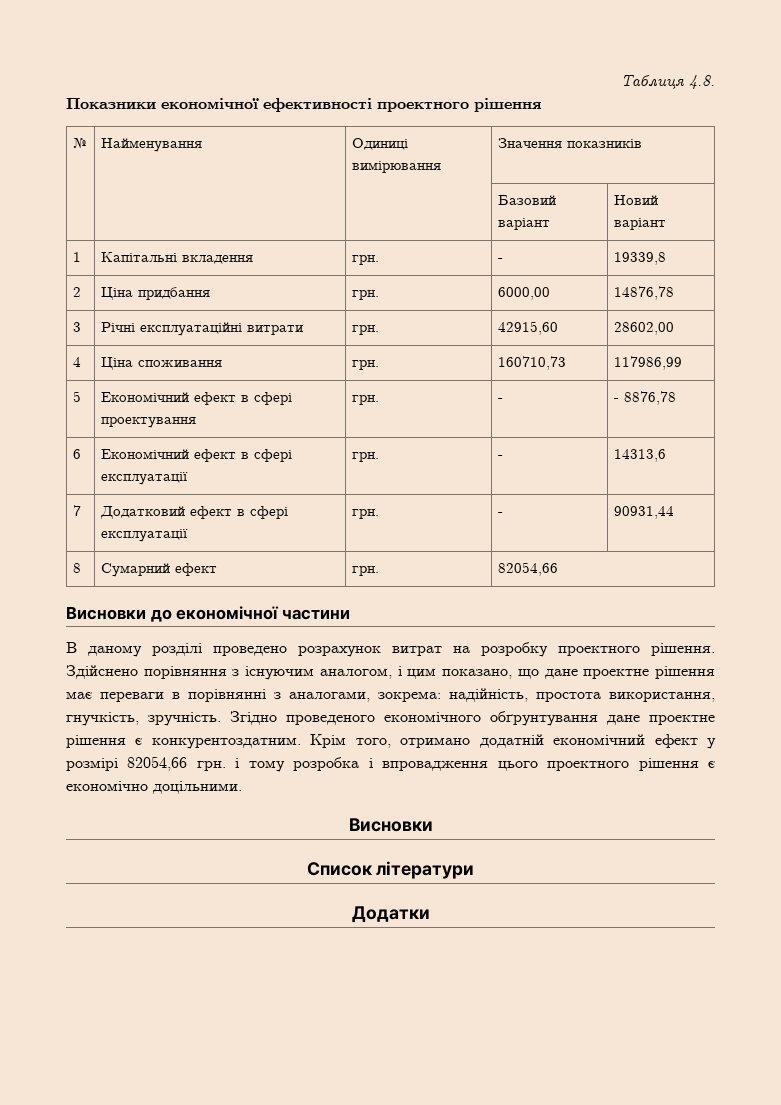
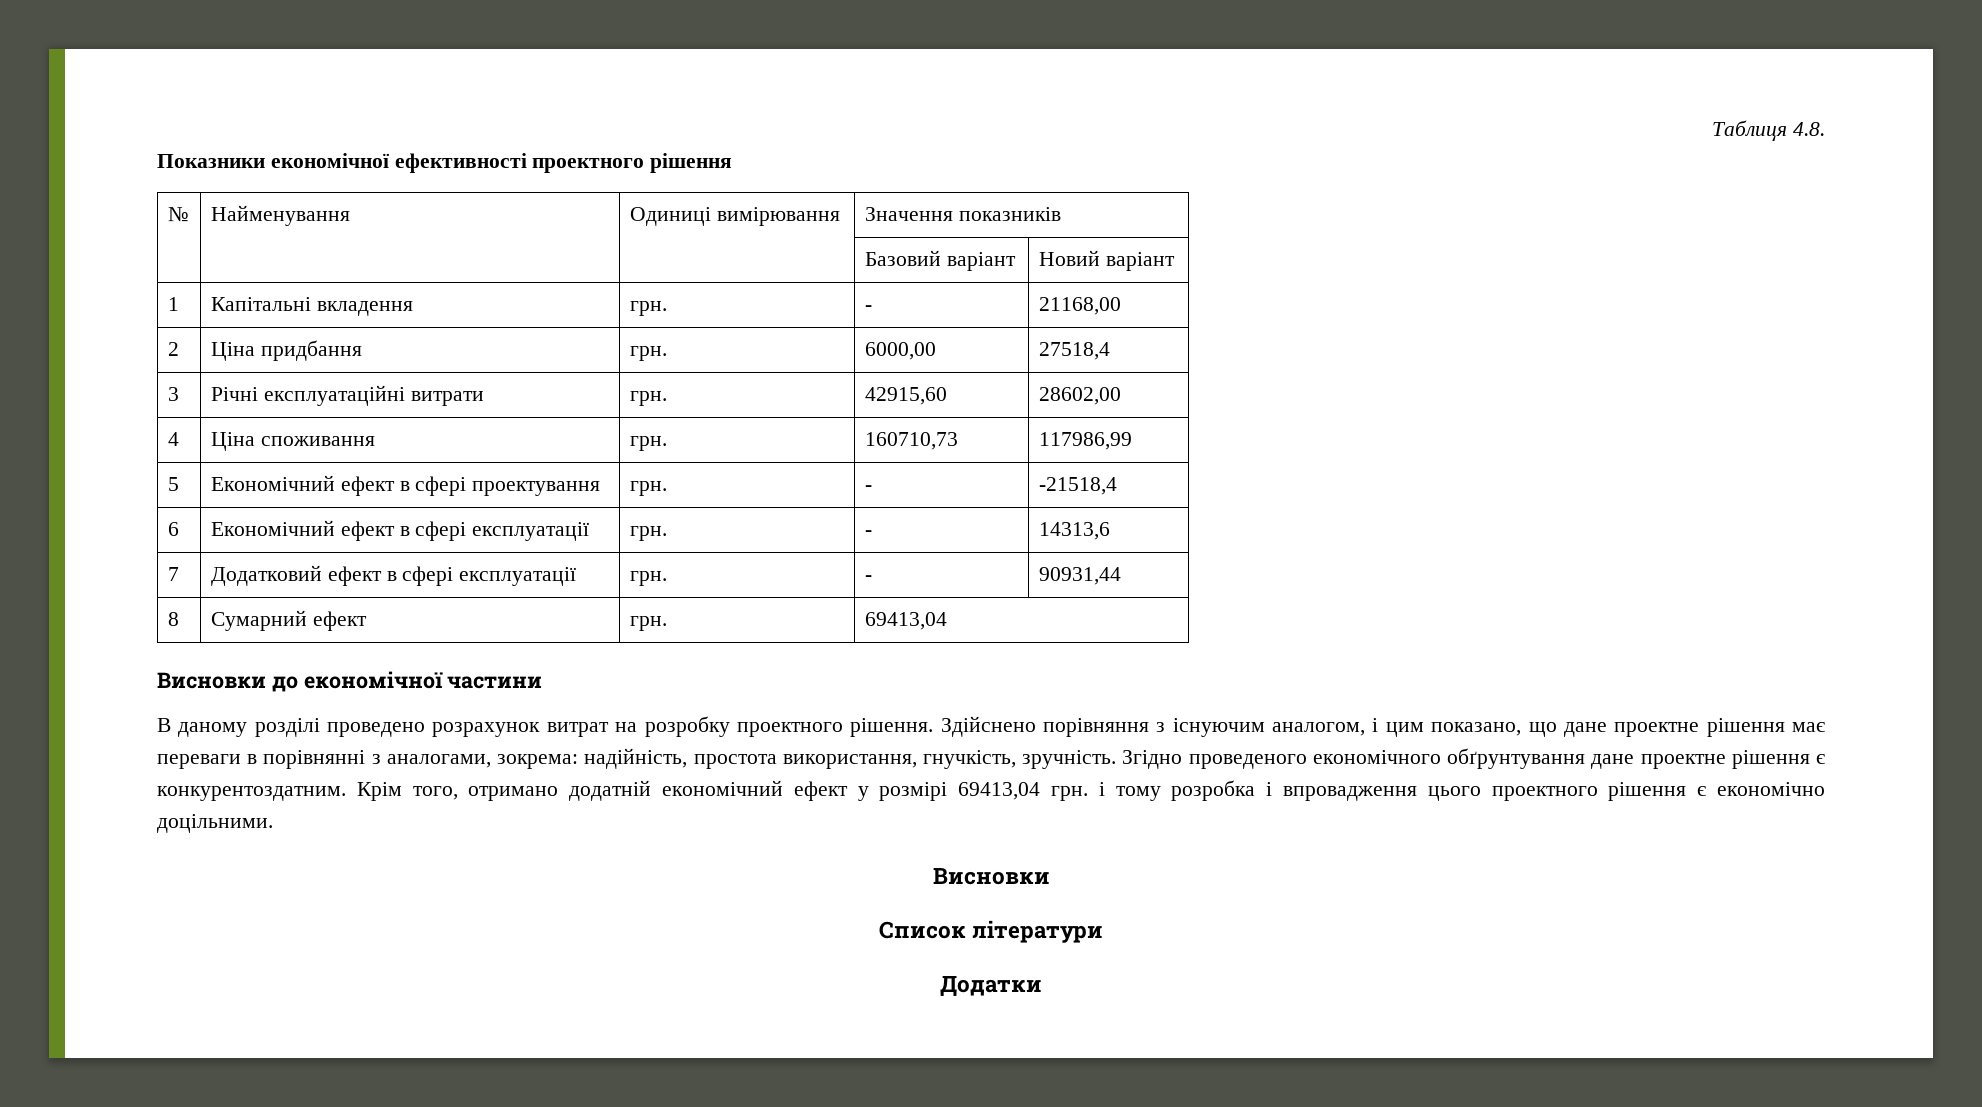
[613,252,666,265] 19339,8 -> [1038,297,1121,315] 21168,00
[613,286,674,300] 14876,78 -> [1038,342,1110,360] 27518,4
[613,391,676,405] - 8876,78 -> [1038,477,1117,495] -21518,4
[497,562,558,576] 82054,66 -> [864,612,947,630] 69413,04
[127,756,188,771] 82054,66 -> [958,782,1041,800] 69413,04

